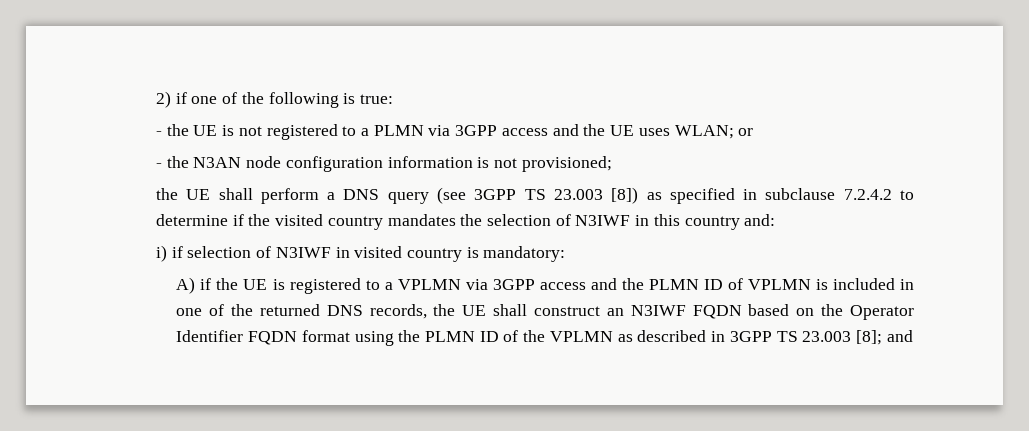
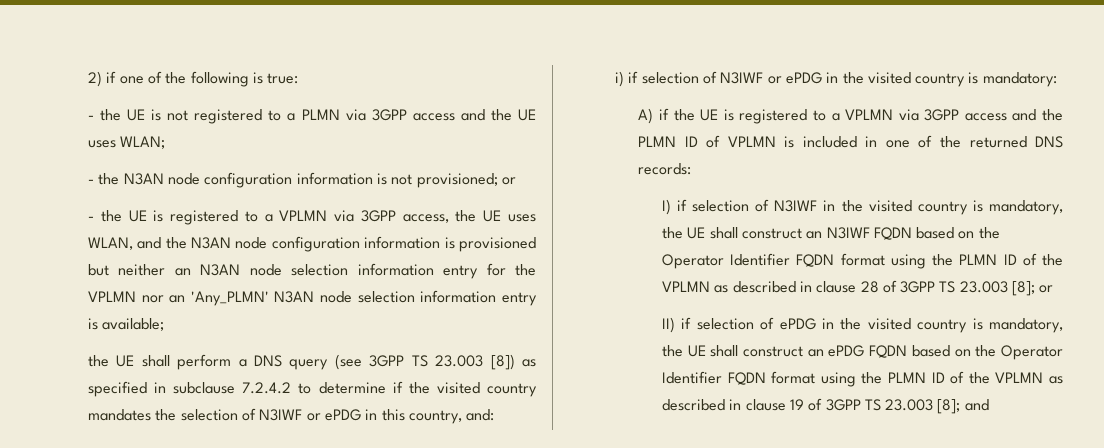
[738,128,754,136] or -> (166, 142) none
(612, 164) none -> [501,177,516,185] [87,210,536,225] [87,236,536,252] [87,263,536,279] [87,290,537,306] [87,318,165,331] or // - the UE is registered to a VPLMN via 3GPP access, the UE uses WLAN, and the N3AN node configuration information is provisioned but neither an N3AN node selection information entry for the VPLMN nor an 'Any_PLMN' N3AN node selection information entry is available;
(631, 220) none -> [306,409,361,421] or ePDG
[684,216,740,230] country -> [408,410,462,424] country,
[335,247,350,258] in -> [767,72,864,84] or ePDG in the
[369,304,427,319] records, -> [638,163,692,175] [661,199,1063,215] records: // I) if selection of N3IWF in the visited country is mandatory,
(726, 336) none -> [816,280,1054,296] [661,317,1063,333] [661,345,1063,360] [661,371,1063,387] [661,398,823,411] clause 28 of 3GPP TS 23.003 [8]; or // II) if selection of ePDG in the visited country is mandatory, the UE shall construct an ePDG FQDN based on the Operator Identifier FQDN format using the PLMN ID of the VPLMN as described in clause 19 of

